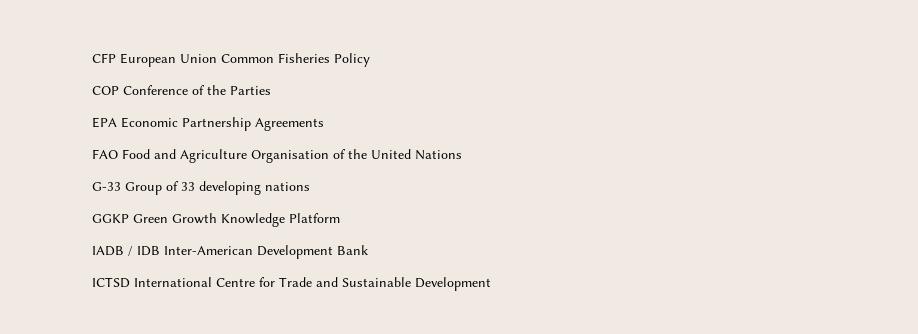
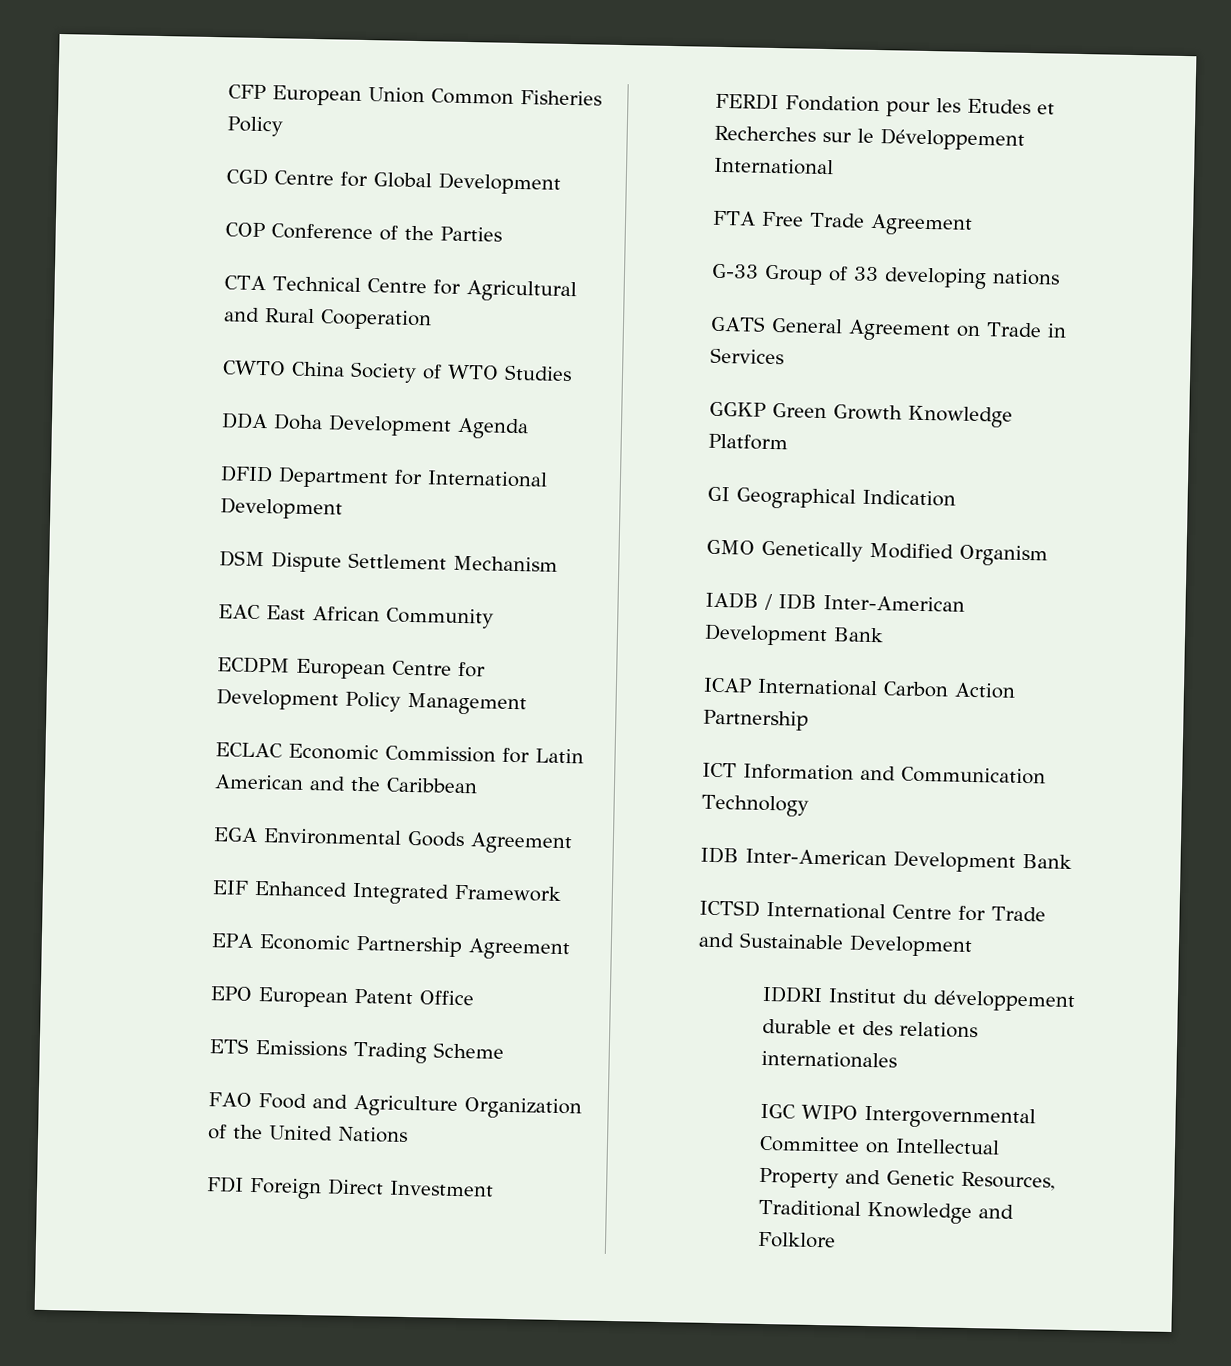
(370, 60) none -> [225,168,561,195] // CGD Centre for Global Development
[91,117,324,131] EPA Economic Partnership Agreements -> [223,275,577,303] [222,307,432,331] [221,360,572,384] [220,412,529,440] [219,465,548,489] [219,497,343,520] [218,550,558,573] [217,604,494,629] [216,656,486,680] [215,688,527,716] [214,742,584,764] [213,774,478,794] [212,827,573,855] [211,880,562,905] [210,933,570,961] [209,986,474,1008] [208,1038,504,1064] CTA Technical Centre for Agricultural and Rural Cooperation // CWTO China Society of WTO Studies // DDA Doha Development Agenda // DFID Department for International Development // DSM Dispute Settlement Mechanism // EAC East African Community // ECDPM European Centre for Development Policy Management // ECLAC Economic Commission for Latin American and the Caribbean // EGA Environmental Goods Agreement // EIF Enhanced Integrated Framework // EPA Economic Partnership Agreement // EPO European Patent Office // ETS Emissions Trading Scheme
[250,150,329,163] Organisation -> [463,1097,582,1120] Organization
(462, 155) none -> [205,1176,494,1200] [714,92,1055,118] [713,125,1025,151] [712,157,834,176] [711,210,973,236] // FDI Foreign Direct Investment // FERDI Fondation pour les Etudes et Recherches sur le Développement International // FTA Free Trade Agreement
(310, 186) none -> [709,315,1067,342] [709,347,784,365] // GATS General Agreement on Trade in Services
(340, 218) none -> [706,486,956,510] [705,539,1048,567] // GI Geographical Indication // GMO Genetically Modified Organism
(368, 250) none -> [702,677,1016,699] [702,709,809,731] [701,762,1046,785] [700,794,809,817] [699,846,1072,873] // ICAP International Carbon Action Partnership // ICT Information and Communication Technology // IDB Inter-American Development Bank
(491, 284) none -> [761,985,1076,1013] [761,1018,978,1039] [760,1050,897,1069] [759,1103,1036,1130] [758,1135,1000,1155] [758,1167,1056,1191] [757,1199,1014,1225] [757,1231,836,1249] // IDDRI Institut du développement durable et des relations internationales // IGC WIPO Intergovernmental Committee on Intellectual Property and Genetic Resources, Traditional Knowledge and Folklore

